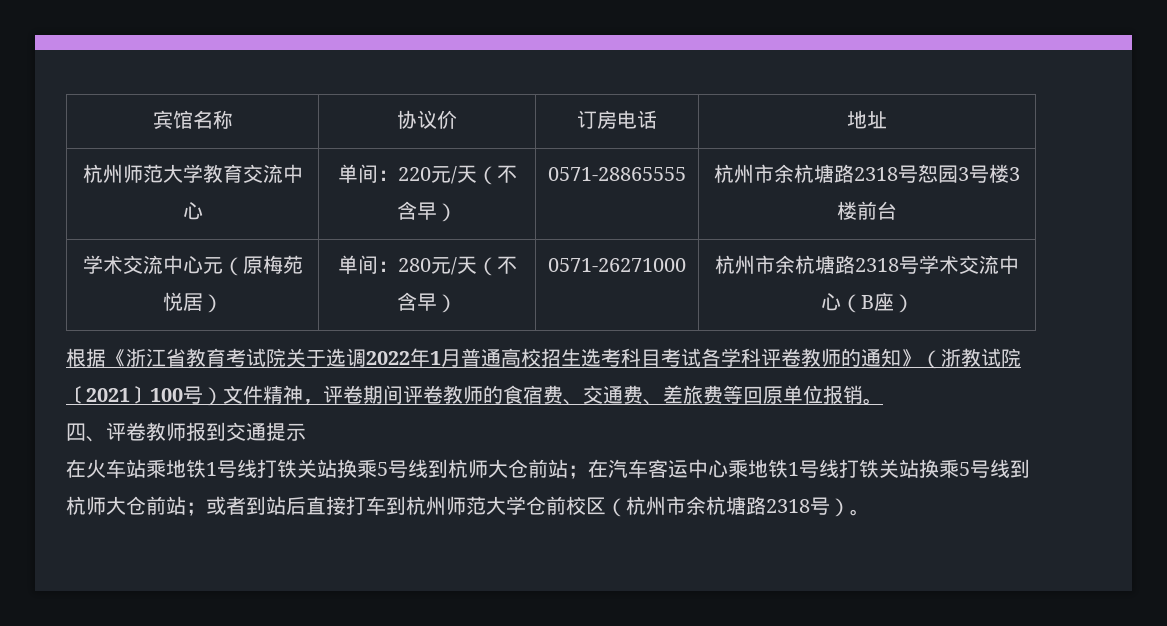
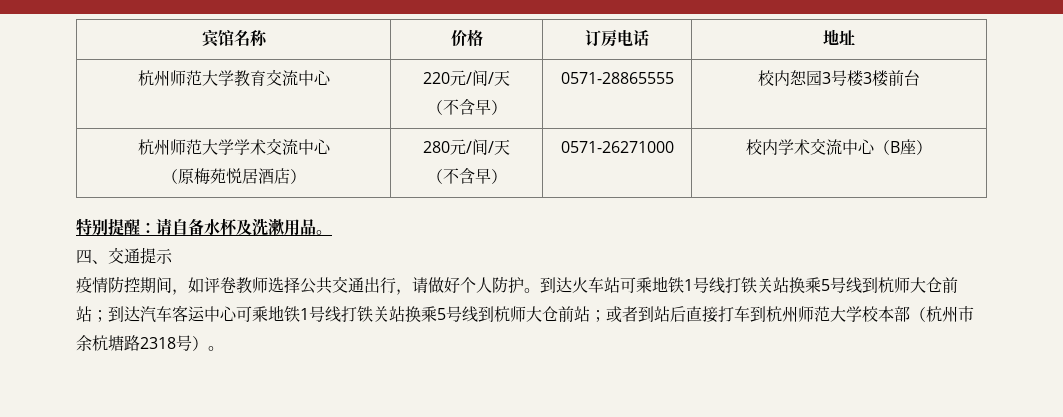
[397,110,438,129] 协议 -> (268, 38) none
(458, 119) none -> [466,29,483,47] 格
[337,164,398,183] 单间： -> (331, 78) none
[456,165,477,183] 天 -> [472,70,510,86] 间/天 //
[714,164,918,184] 杭州市余杭塘路2318号 -> [758,70,790,86] 校内
[82,255,223,274] 学术交流中心元 -> [137,138,331,155] 杭州师范大学学术交流中心 //
[202,294,223,313] [337,255,398,274] ） | 单间： -> [257,168,306,184] 酒店） |
[456,256,477,274] 天 -> [472,139,510,155] 间/天 //
[715,255,919,275] 杭州市余杭塘路2318号 -> [746,139,778,155] 校内
[66,348,1021,369] [66,385,863,406] 根据《浙江省教育考试院关于选调2022年1月普通高校招生选考科目考试各学科评卷教师的通知》（浙教试院〔2021〕100号）文件精神，评卷期间评卷教师的食宿费、交通费、差旅费等回原单位报销 -> [76,218,316,236] 特别提醒：请自备水杯及洗漱用品
[106,422,226,441] 评卷教师报到 -> (108, 262) none
[66,459,146,479] 在火车站 -> [76,276,636,295] 疫情防控期间，如评卷教师选择公共交通出行，请做好个人防护。到达火车站可
[588,459,608,478] 在 -> [108,306,140,322] 到达
(728, 469) none -> [236,306,252,322] 可
[526,496,606,515] 仓前校区 -> [862,306,910,322] 校本部

